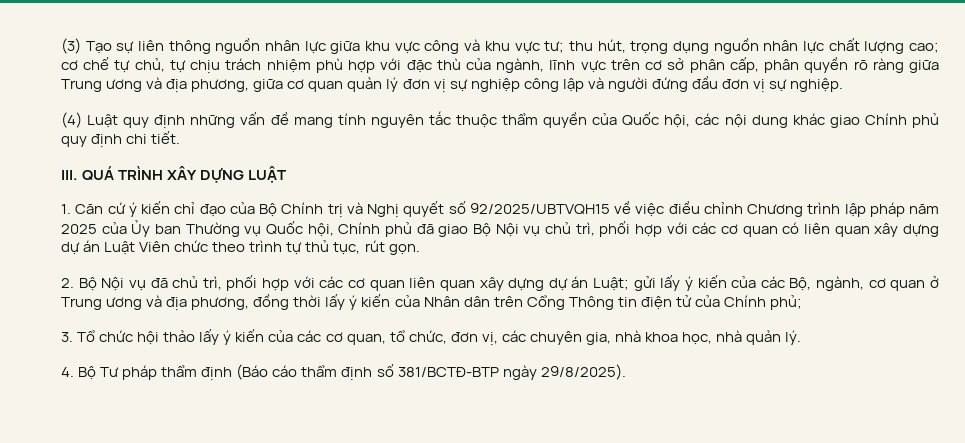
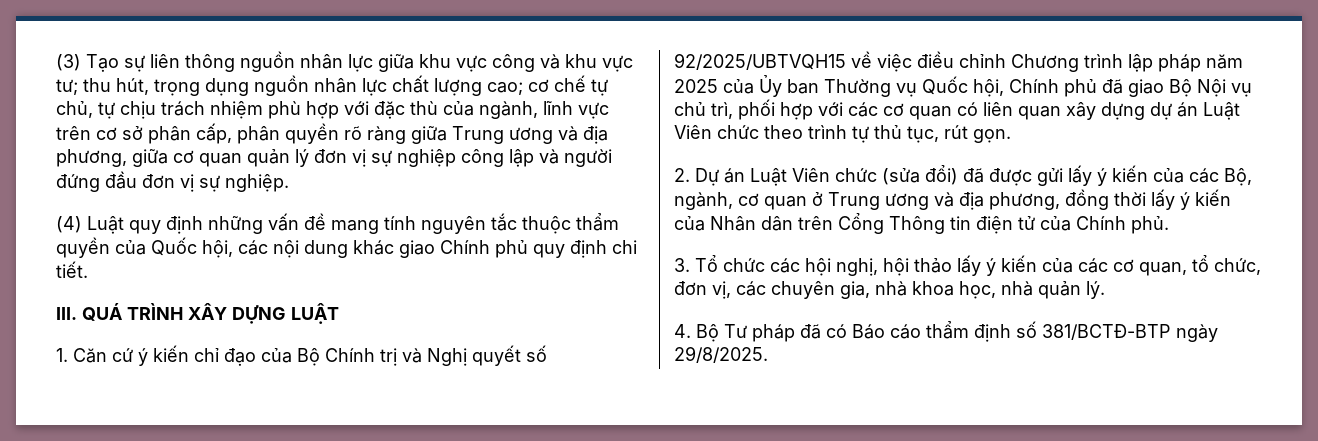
[78,275,630,291] Bộ Nội vụ đã chủ trì, phối hợp với các cơ quan liên quan xây dựng dự án Luật; -> [695,165,1032,186] Dự án Luật Viên chức (sửa đổi) đã được
[770,295,803,310] phủ; -> [1131,216,1169,234] phủ.
(134, 336) none -> [770,258,878,276] các hội nghị,
[161,364,269,381] thẩm định (Báo -> [800,324,885,339] đã có Báo
[540,364,626,380] 29/8/2025). -> [674,346,768,363] 29/8/2025.

